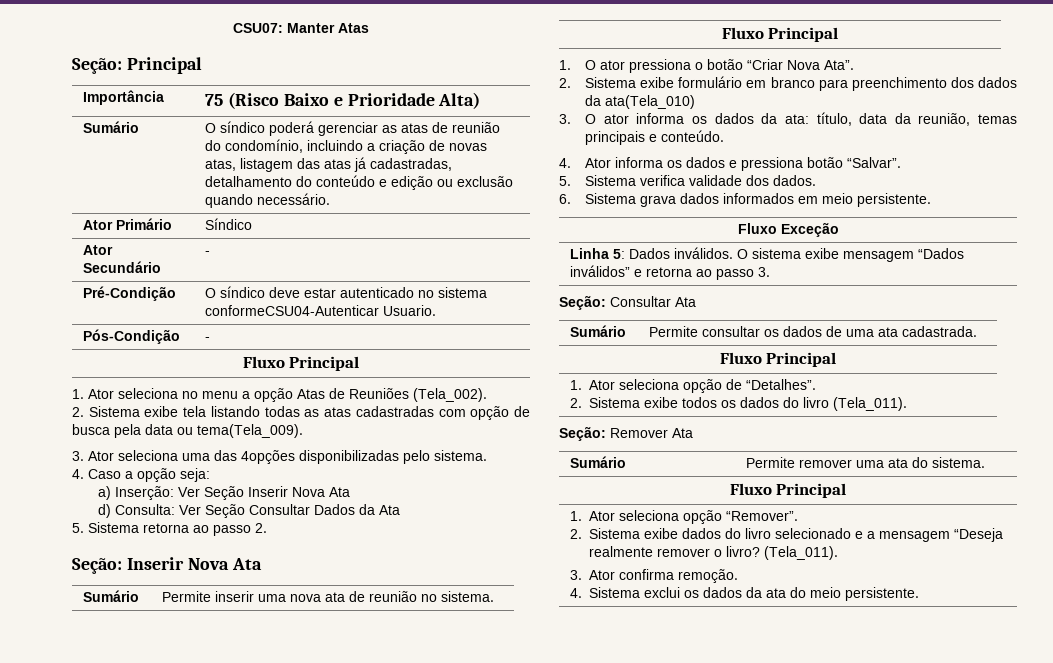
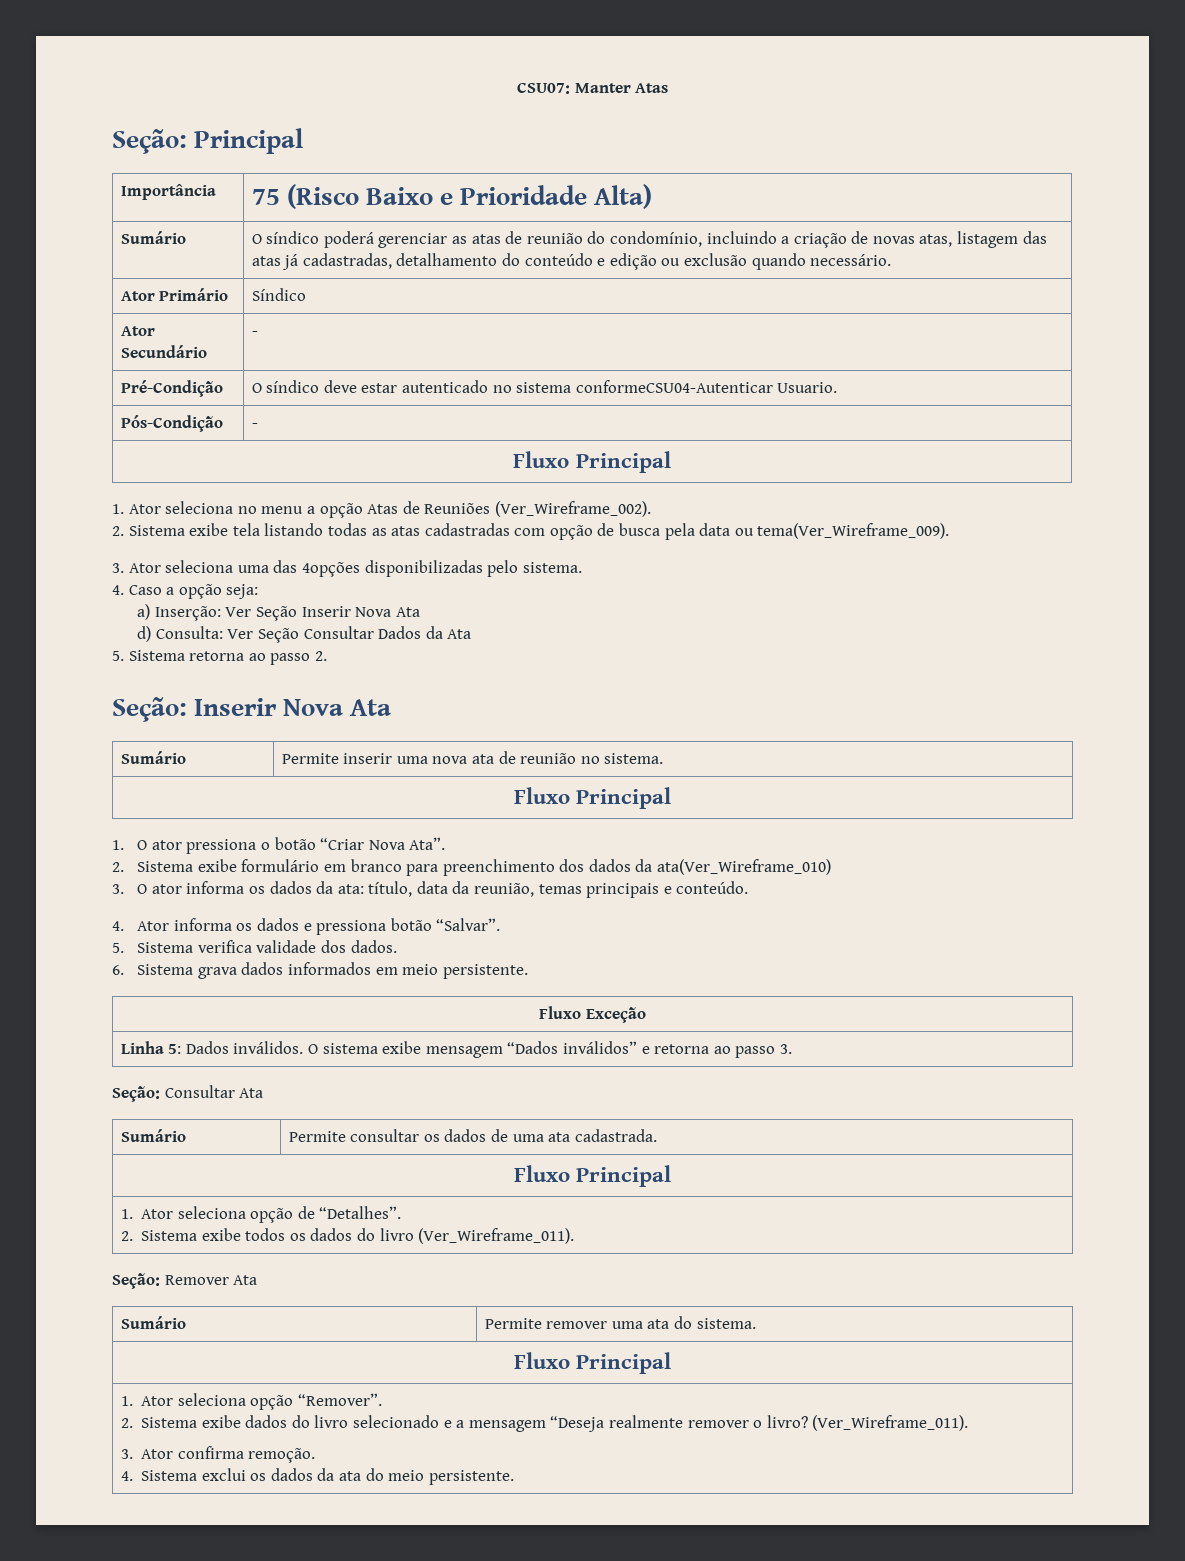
[413,388,487,402] (Tela_002). -> [494,501,651,517] (Ver_Wireframe_002).
[197,424,303,438] tema(Tela_009). -> [757,523,950,539] tema(Ver_Wireframe_009).
[605,95,696,109] ata(Tela_010) -> [657,859,832,875] ata(Ver_Wireframe_010)
[833,397,908,411] (Tela_011). -> [418,1228,575,1244] (Ver_Wireframe_011).
[764,546,839,560] (Tela_011). -> [812,1415,969,1431] (Ver_Wireframe_011).

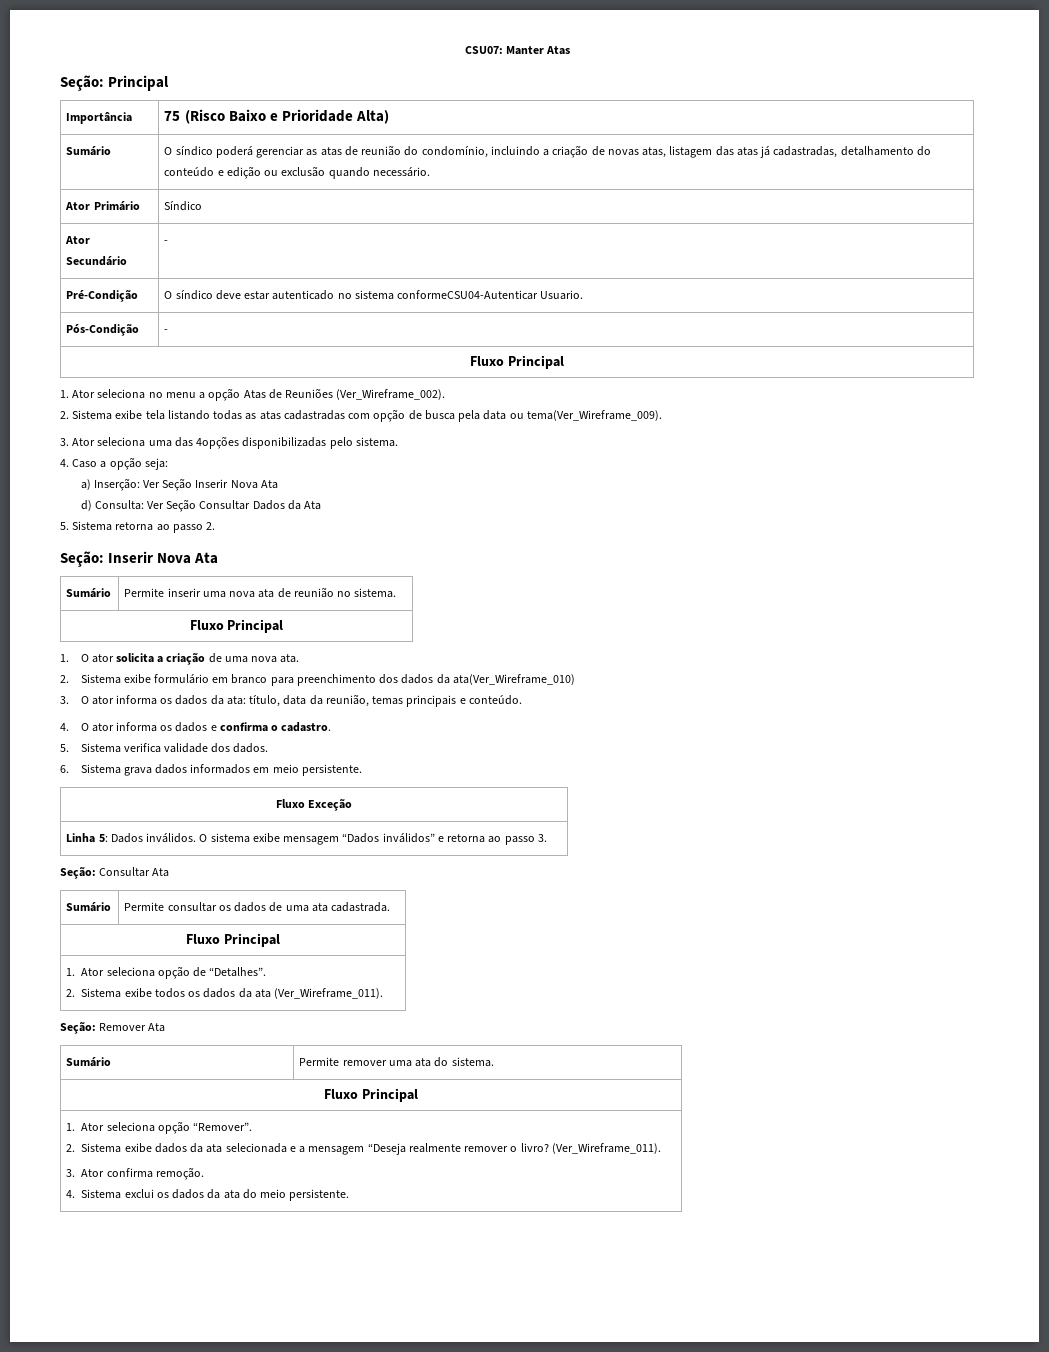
[186,837,446,854] pressiona o botão “Criar Nova Ata”. -> [116,653,300,665] solicita a criação de uma nova ata.
[137,921,170,931] Ator -> [80,723,114,732] O ator
[316,918,501,935] pressiona botão “Salvar”. -> [219,722,332,732] confirma o cadastro.
[357,1228,414,1241] do livro -> [238,988,271,998] da ata
[291,1415,440,1428] do livro selecionado -> [190,1143,287,1153] da ata selecionada

